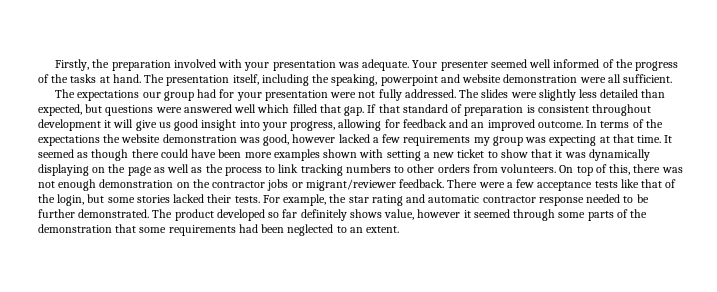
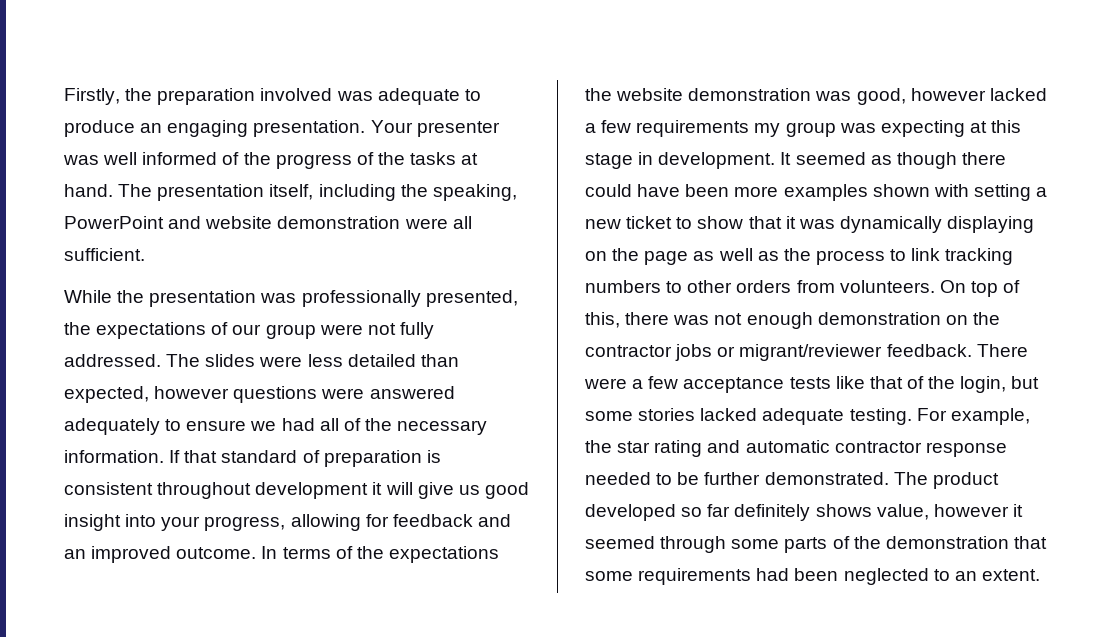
[218,59,410,71] with your presentation was adequate. -> [336,88,481,105] [64,120,366,137] was adequate to produce an engaging presentation.
[490,59,527,68] seemed -> [63,155,99,165] was
[380,75,438,86] powerpoint -> [64,216,164,229] PowerPoint
[55,89,328,101] The expectations our group had for your presentation -> [64,290,518,307] [64,322,316,339] While the presentation was professionally presented, the expectations of our group
[538,89,576,101] slightly -> (303, 361) none
[85,104,103,113] but -> [154,386,230,399] however
[234,104,365,116] well which filled that gap. -> [64,418,488,435] [64,450,164,463] adequately to ensure we had all of the necessary information.
[612,134,662,143] that time. -> [991,120,1022,133] [585,152,776,169] this stage in development.
[207,194,260,203] their tests. -> [762,408,912,425] adequate testing.

